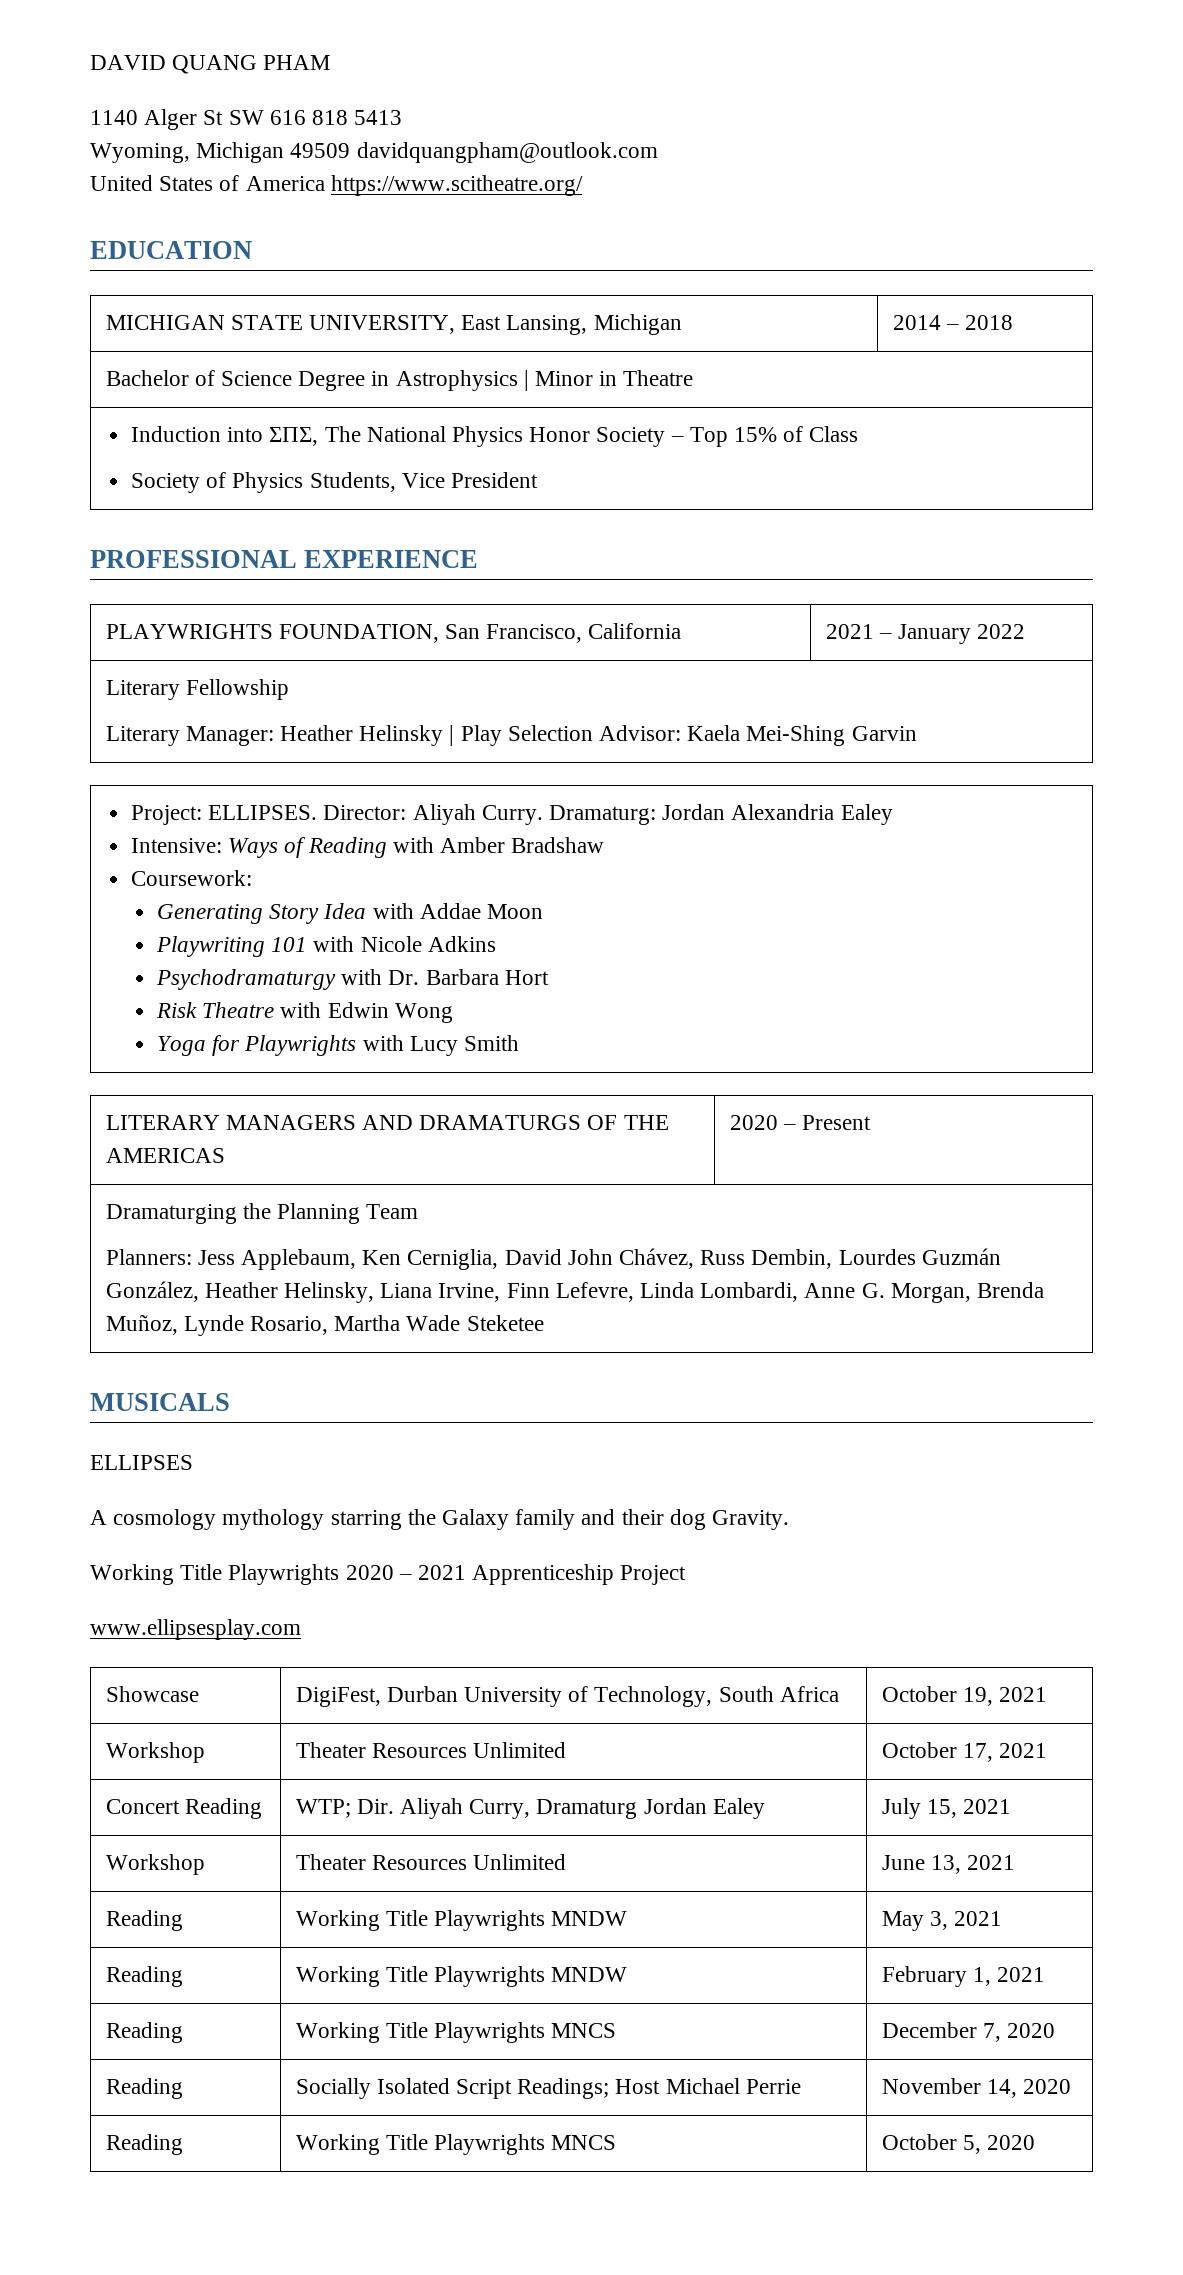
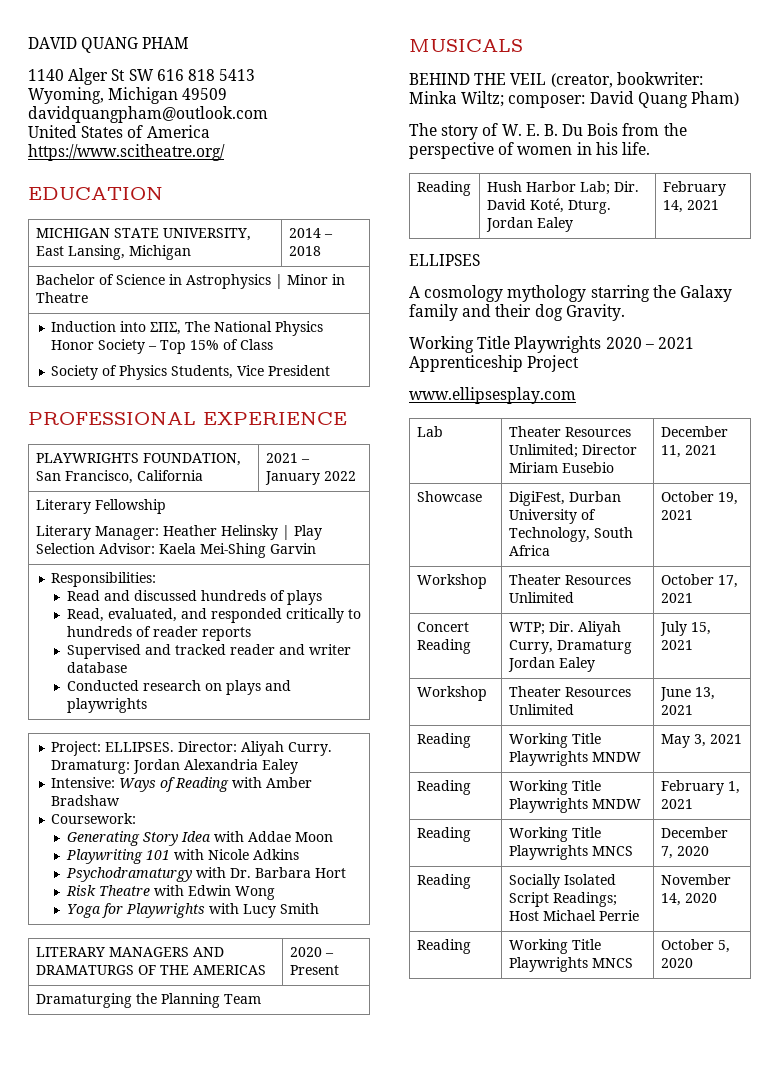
[298,371,366,391] Degree -> (165, 279) none
(917, 733) none -> [51,572,157,587] [67,590,323,605] [67,608,362,623] [67,626,252,641] [67,644,352,659] [67,662,128,673] [67,680,292,695] [67,698,148,713] // Responsibilities: // Read and discussed hundreds of plays // Read, evaluated, and responded critically to hundreds of reader reports // Supervised and tracked reader and writer database // Conducted research on plays and playwrights
[105,1248,1001,1270] [105,1281,1045,1303] [105,1314,544,1336] [90,1393,230,1411] // Planners: Jess Applebaum, Ken Cerniglia, David John Chávez, Russ Dembin, Lourdes Guzmán González, Heather Helinsky, Liana Irvine, Finn Lefevre, Linda Lombardi, Anne G. Morgan, Brenda Muñoz, Lynde Rosario, Martha Wade Steketee // MUSICALS -> [409,39,523,52] [409,72,703,88] [409,91,739,108] [409,123,687,140] [409,142,650,159] [416,181,471,196] [486,181,639,195] [486,198,611,214] [485,217,573,232] [662,181,726,196] [662,200,719,213] // MUSICALS // BEHIND THE VEIL (creator, bookwriter: Minka Wiltz; composer: David Quang Pham) // The story of W. E. B. Du Bois from the perspective of women in his life. // Reading | Hush Harbor Lab; Dir. David Koté, Dturg. Jordan Ealey | February 14, 2021
(301, 1629) none -> [416,426,443,437] [508,426,631,437] [508,444,637,458] [508,462,614,473] [660,426,728,437] [660,445,717,458] // Lab | Theater Resources Unlimited; Director Miriam Eusebio | December 11, 2021

